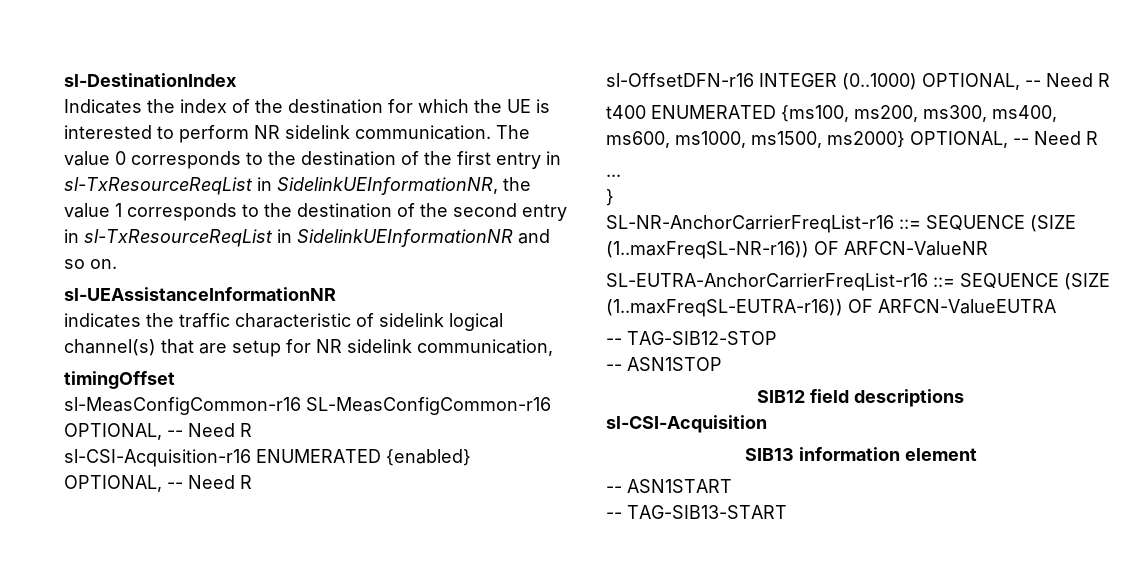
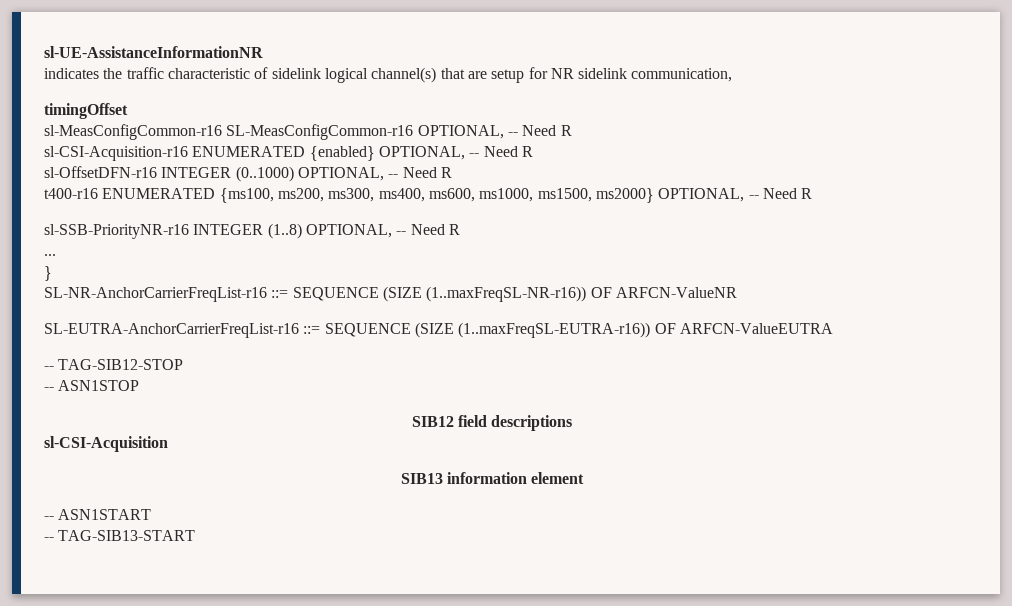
[64,73,237,87] [64,99,550,114] [64,125,530,143] [64,151,561,169] [64,177,531,195] [64,203,567,221] [64,229,550,247] [64,259,117,269] [64,287,336,301] sl-DestinationIndex // Indicates the index of the destination for which the UE is interested to perform NR sidelink communication. The value 0 corresponds to the destination of the first entry in sl-TxResourceReqList in SidelinkUEInformationNR, the value 1 corresponds to the destination of the second entry in sl-TxResourceReqList in SidelinkUEInformationNR and so on. // sl-UEAssistanceInformationNR -> [44,46,263,58] sl-UE-AssistanceInformationNR
[606,105,646,119] t400 -> [44,188,98,199] t400-r16
(1098, 138) none -> [44,223,460,239] // sl-SSB-PriorityNR-r16 INTEGER (1..8) OPTIONAL, -- Need R

